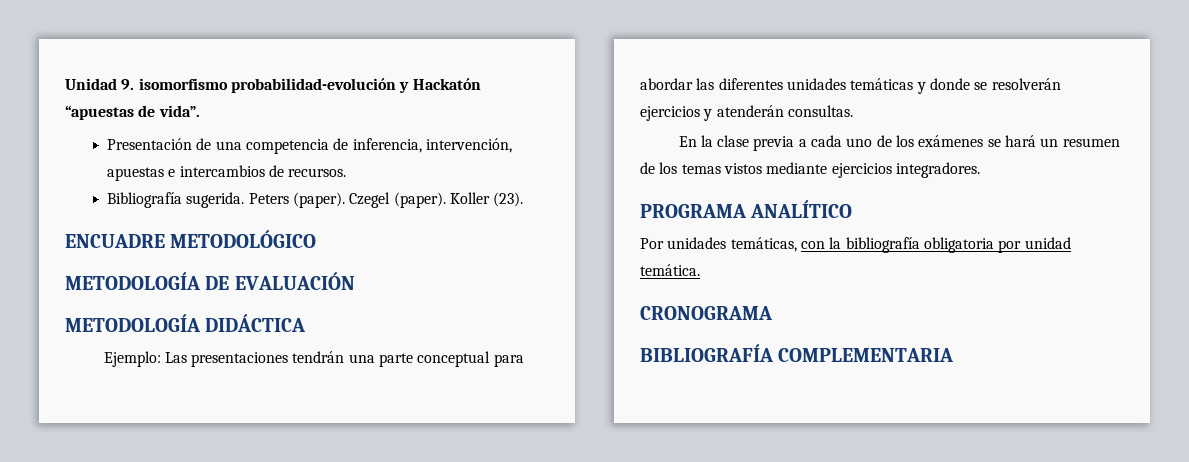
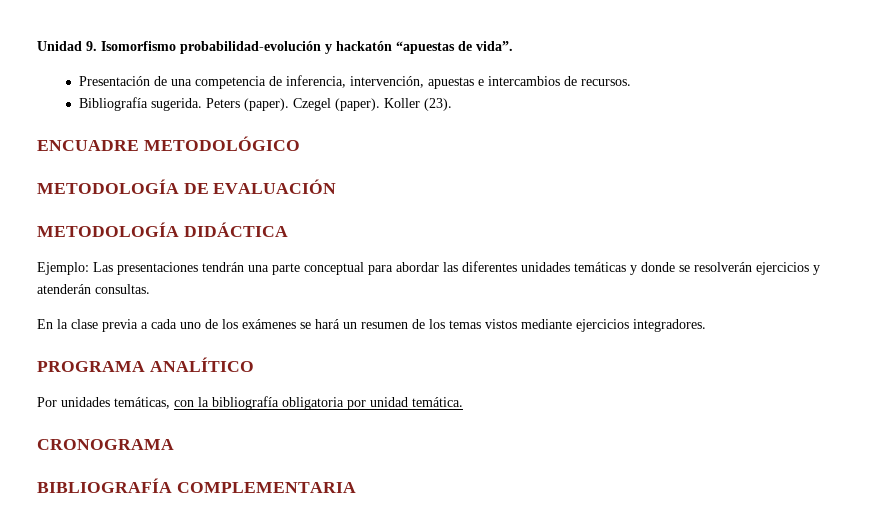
[138,78,228,90] isomorfismo -> [101,41,176,51] Isomorfismo
[412,78,481,90] Hackatón -> [336,41,392,51] hackatón

